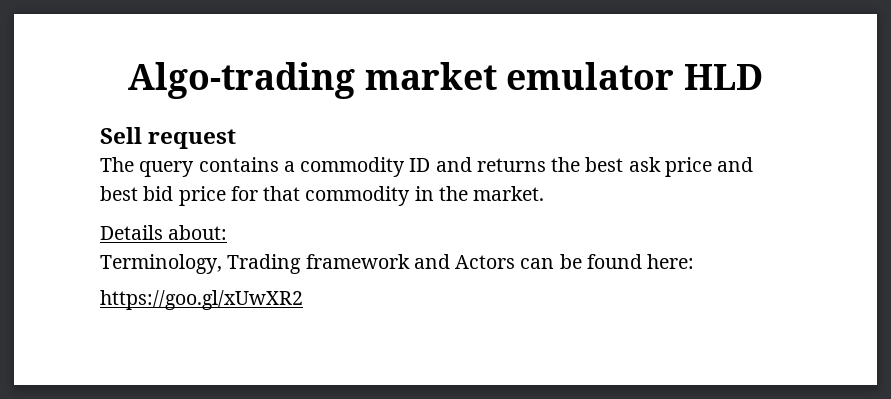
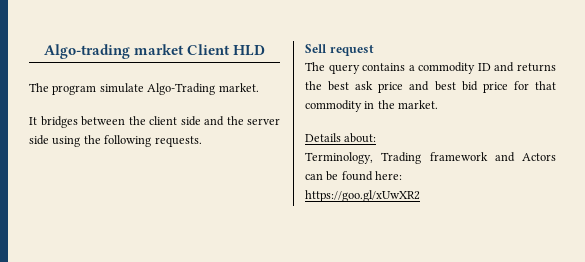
[506,62,675,90] emulator -> [187,44,231,55] Client
(763, 77) none -> [29,83,259,95] [29,116,280,128] [29,135,202,147] // The program simulate Algo-Trading market. // It bridges between the client side and the server side using the following requests.

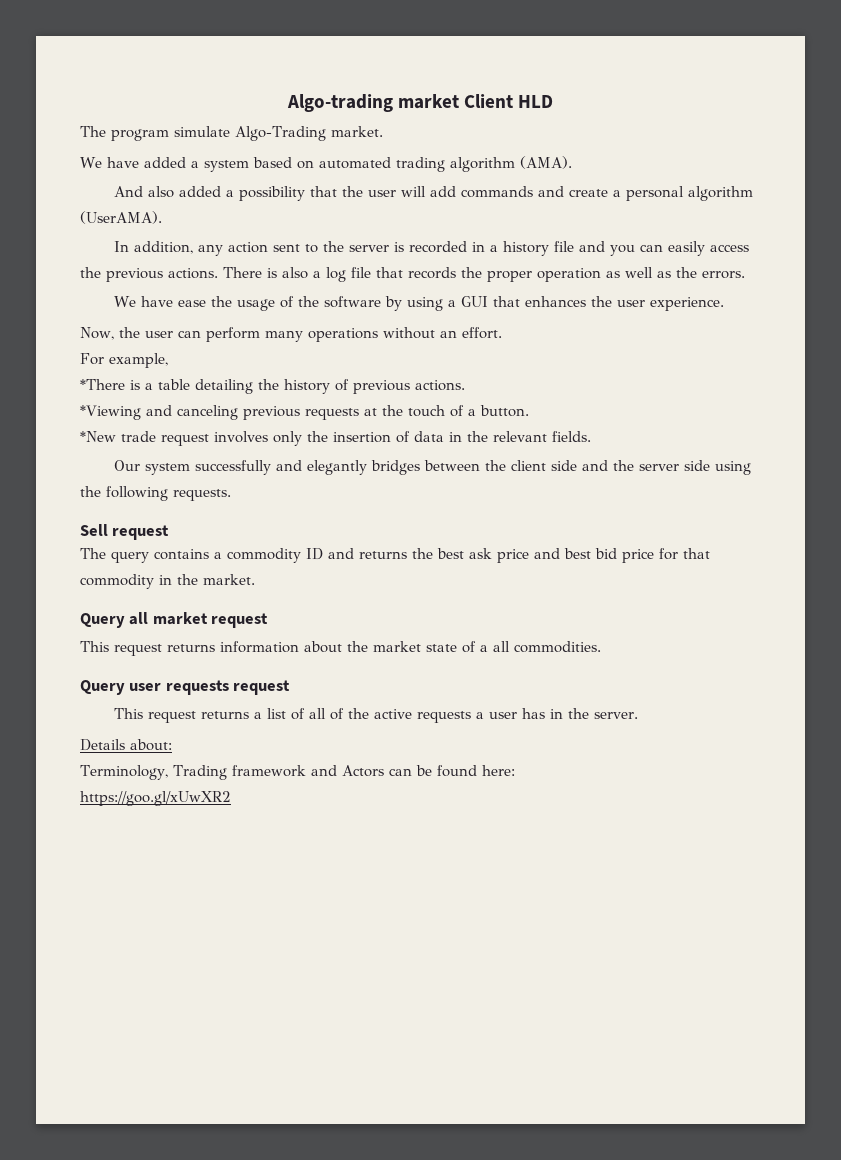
[29,117,37,125] It -> [80,156,572,172] [113,186,753,201] [80,211,162,224] [113,241,749,256] [80,267,745,282] [113,296,724,311] [80,327,502,342] [80,353,168,368] [80,379,465,394] [80,405,529,420] [80,431,591,446] [113,460,367,475] We have added a system based on automated trading algorithm (AMA). // And also added a possibility that the user will add commands and create a personal algorithm (UserAMA). // In addition, any action sent to the server is recorded in a history file and you can easily access the previous actions. There is also a log file that records the proper operation as well as the errors. // We have ease the usage of the software by using a GUI that enhances the user experience. // Now, the user can perform many operations without an effort. // For example, // *There is a table detailing the history of previous actions. // *Viewing and canceling previous requests at the touch of a button. // *New trade request involves only the insertion of data in the relevant fields. // Our system successfully and elegantly
(439, 104) none -> [80,612,269,628] [80,641,601,656] [80,680,291,695] [113,708,638,723] // Query all market request // This request returns information about the market state of a all commodities. // Query user requests request // This request returns a list of all of the active requests a user has in the server.

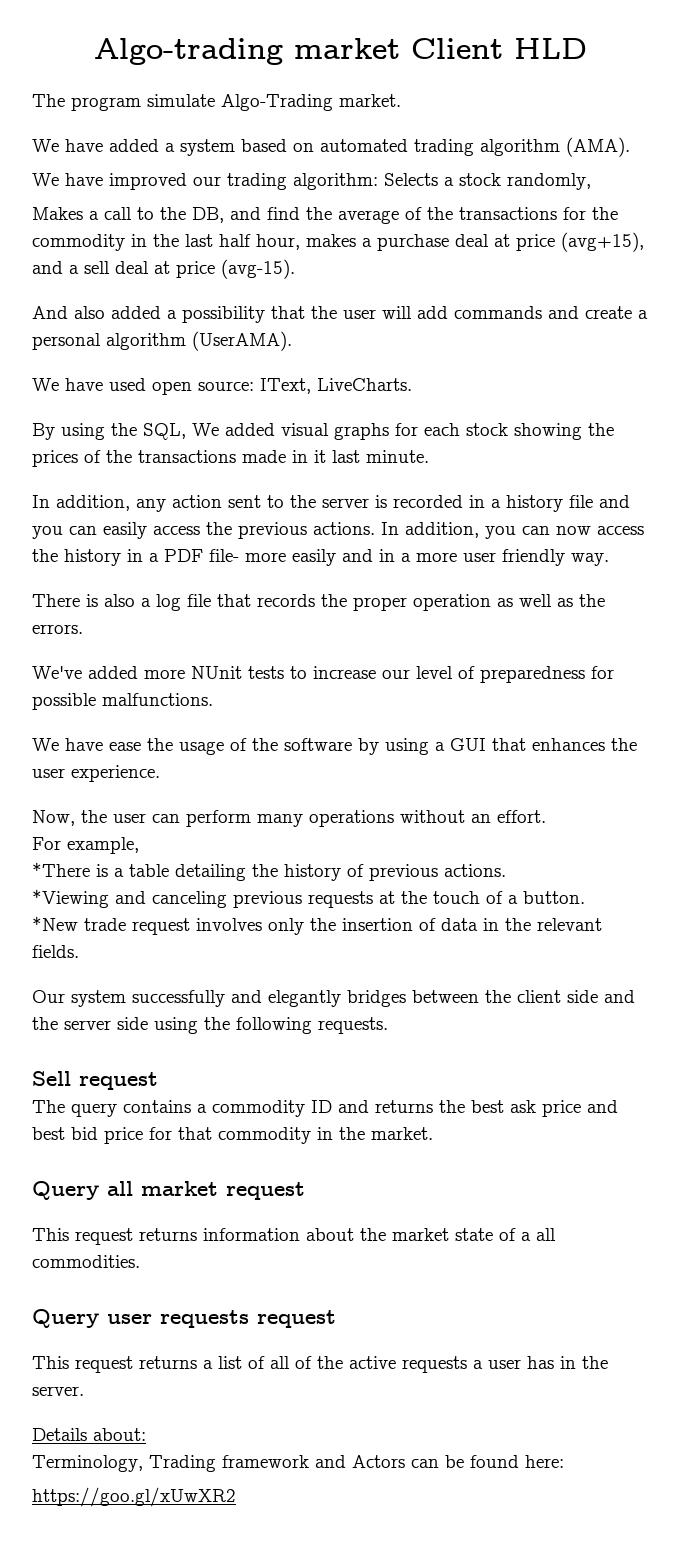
(572, 162) none -> [32,173,591,190] [32,207,618,224] [32,232,644,252] [32,259,295,279] // We have improved our trading algorithm: Selects a stock randomly, // Makes a call to the DB, and find the average of the transactions for the commodity in the last half hour, makes a purchase deal at price (avg+15), and a sell deal at price (avg-15).
(162, 217) none -> [32,378,412,395] [32,423,614,440] [32,450,429,467] // We have used open source: IText, LiveCharts. // By using the SQL, We added visual graphs for each stock showing the prices of the transactions made in it last minute.
(218, 273) none -> [381,522,644,539] [32,549,609,566] In addition, you can now access the history in a PDF file- more easily and in a more user friendly way. //
(745, 275) none -> [32,666,614,683] [32,693,213,710] // We've added more NUnit tests to increase our level of preparedness for possible malfunctions.

